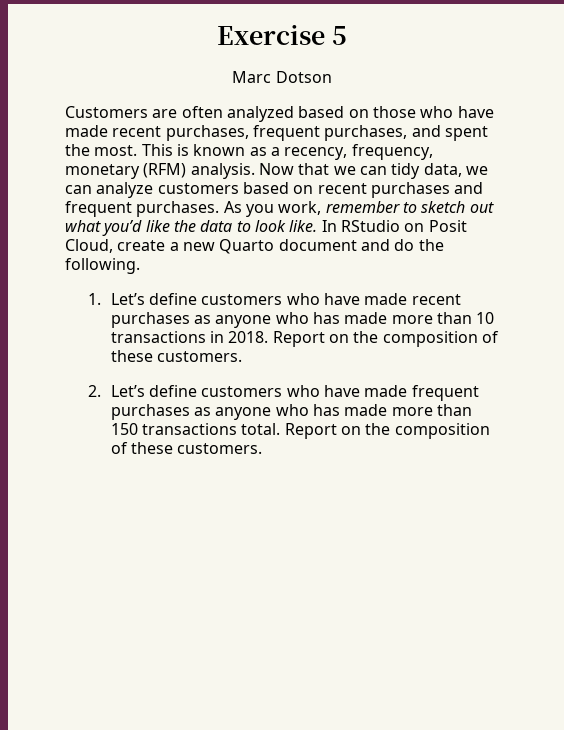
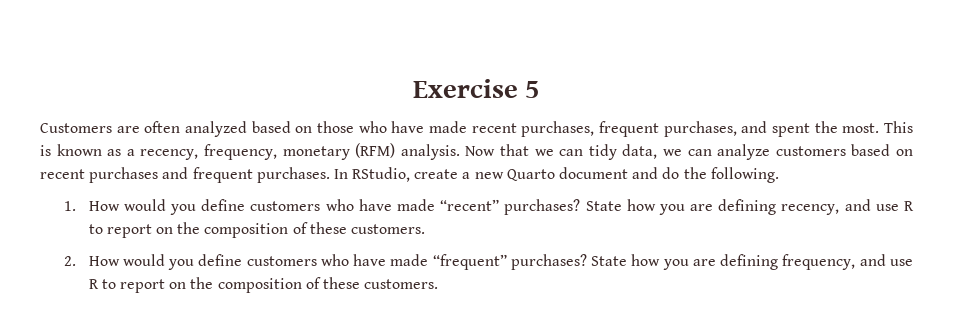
[232,71,332,83] // Marc Dotson -> (541, 89) none
[223,201,494,217] [65,220,467,236] [65,239,113,253] As you work, remember to sketch out what you’d like the data to look like. In RStudio on Posit Cloud, -> [333,167,411,182] In RStudio,
[110,293,461,305] [110,312,495,328] [110,331,325,347] Let’s define customers who have made recent purchases as anyone who has made more than 10 transactions in 2018. Report -> [88,199,914,215] [88,224,152,238] How would you define customers who have made “recent” purchases? State how you are defining recency, and use R to report
[110,385,479,401] [110,404,472,420] [110,423,337,439] Let’s define customers who have made frequent purchases as anyone who has made more than 150 transactions total. Report -> [88,254,913,270] [88,279,166,293] How would you define customers who have made “frequent” purchases? State how you are defining frequency, and use R to report

